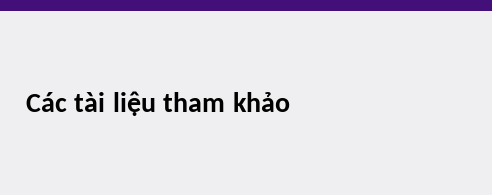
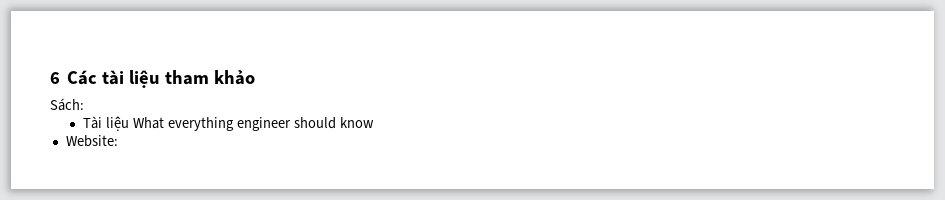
(26, 102) none -> [50,72,60,84] 6
(290, 102) none -> [50,98,84,111] [83,116,374,131] [65,135,118,147] // Sách: // Tài liệu What everything engineer should know // Website:

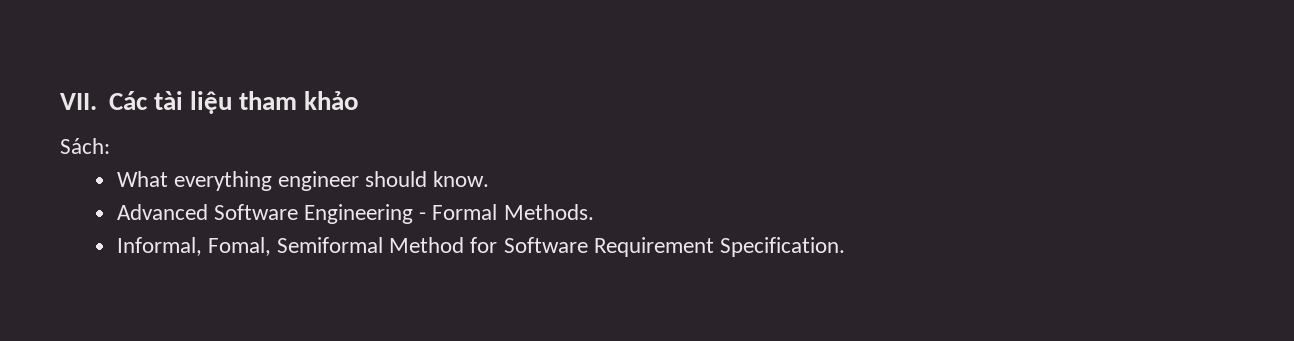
[50,72,60,84] 6 -> [60,93,97,110] VII.
[83,116,129,131] Tài liệu -> (110, 146) none
[339,117,374,128] [65,135,118,147] know // Website: -> [433,171,490,187] [116,204,594,224] [116,237,846,257] know. // Advanced Software Engineering - Formal Methods. // Informal, Fomal, Semiformal Method for Software Requirement Specification.

